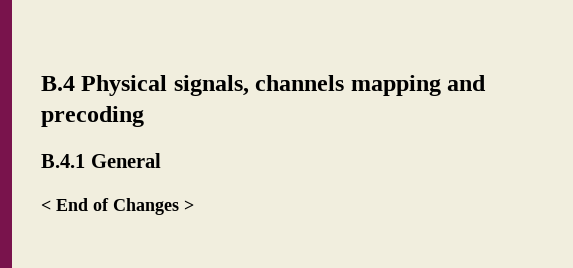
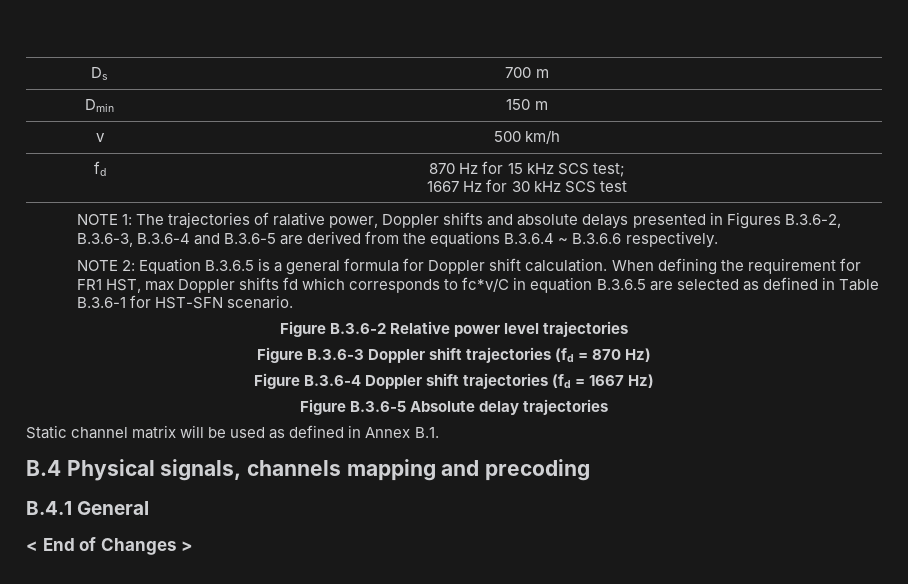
(41, 83) none -> [91,67,108,80] [505,67,549,78] [85,99,114,112] [506,99,548,110] [95,133,105,142] [493,130,561,144] [93,161,106,176] [429,161,625,177] [427,179,627,193] [76,212,841,229] [76,231,718,248] [76,258,861,275] [76,277,879,293] [76,295,294,309] [279,321,629,337] [256,347,652,363] [253,373,655,389] [299,399,609,415] [26,425,439,439] Ds | 700 m // Dmin | 150 m // v | 500 km/h // fd | 870 Hz for 15 kHz SCS test; // 1667 Hz for 30 kHz SCS test // NOTE 1: The trajectories of ralative power, Doppler shifts and absolute delays presented in Figures B.3.6-2, B.3.6-3, B.3.6-4 and B.3.6-5 are derived from the equations B.3.6.4 ~ B.3.6.6 respectively. // NOTE 2: Equation B.3.6.5 is a general formula for Doppler shift calculation. When defining the requirement for FR1 HST, max Doppler shifts fd which corresponds to fc*v/C in equation B.3.6.5 are selected as defined in Table B.3.6-1 for HST-SFN scenario. // Figure B.3.6-2 Relative power level trajectories // Figure B.3.6-3 Doppler shift trajectories (fd = 870 Hz) // Figure B.3.6-4 Doppler shift trajectories (fd = 1667 Hz) // Figure B.3.6-5 Absolute delay trajectories // Static channel matrix will be used as defined in Annex B.1. //

